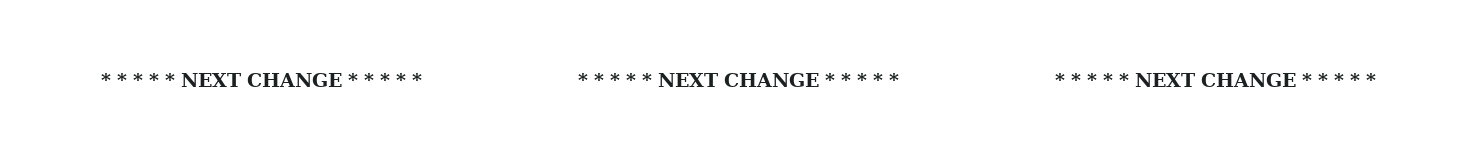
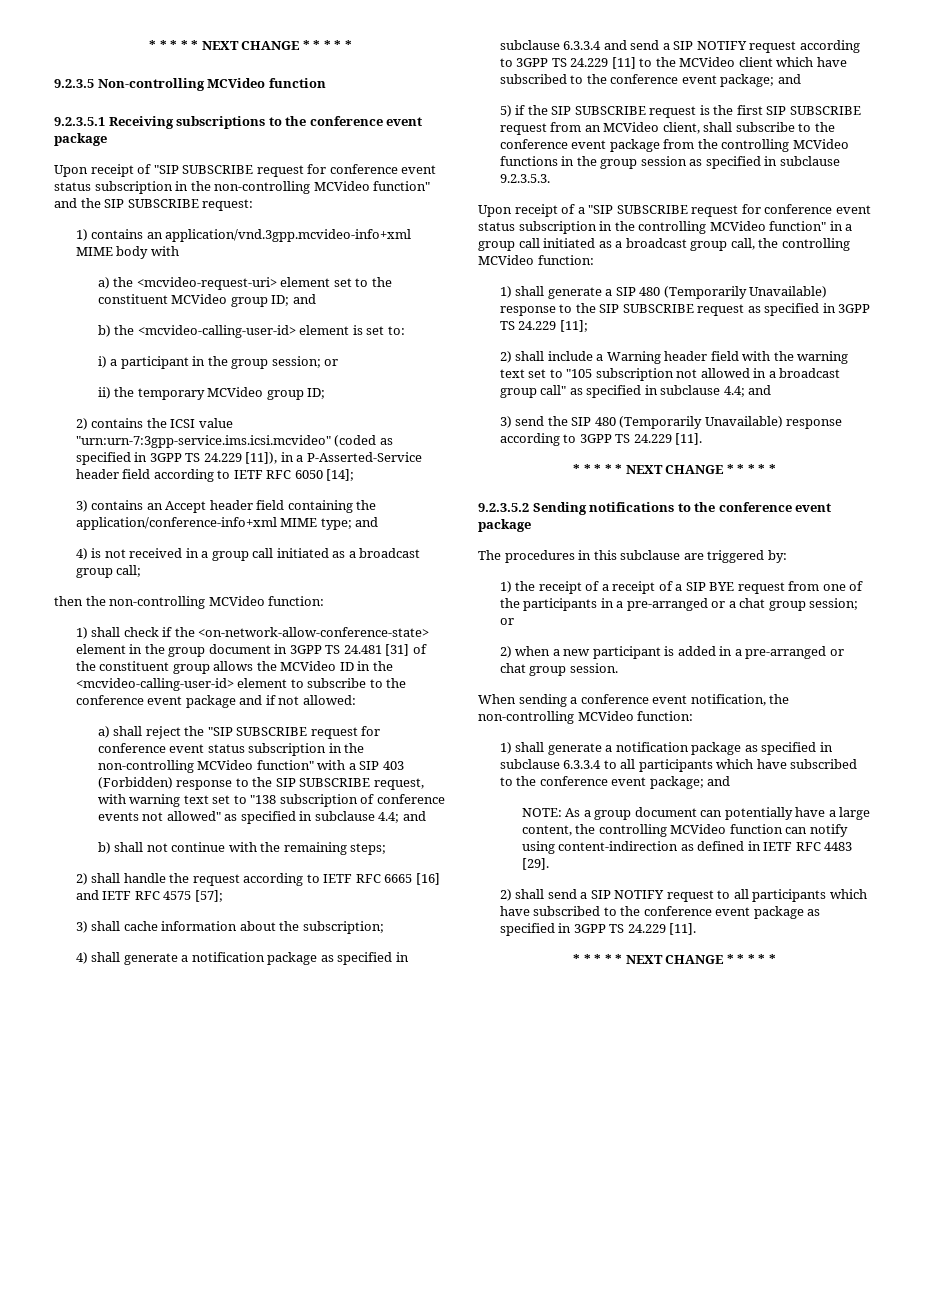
(422, 80) none -> [54,78,326,91] [54,116,423,129] [54,133,107,146] [54,164,437,177] [54,181,431,194] [54,198,254,211] [75,229,412,242] [75,246,179,259] [97,277,392,290] [97,294,316,307] [97,325,405,338] [97,356,339,369] [97,387,326,400] [75,418,233,430] [75,435,393,448] [75,452,422,465] [75,469,355,482] [75,500,377,513] [75,517,379,530] [75,548,421,561] [75,565,142,578] [54,596,325,609] [75,627,430,639] [75,644,427,657] [75,661,393,674] [75,678,407,691] [75,695,356,708] [97,726,381,739] [97,743,365,756] [97,760,404,773] [97,777,424,790] [97,794,445,807] [97,811,426,824] [97,842,387,855] [75,873,440,886] [75,890,223,902] [75,921,384,934] [75,952,409,965] [499,40,860,53] [499,57,847,69] [499,74,801,87] [499,105,861,118] [499,122,835,135] [499,139,849,152] [499,156,840,169] [499,174,550,183] [478,204,871,217] [478,221,853,234] [478,238,850,251] [478,255,594,265] [499,286,828,299] [499,303,871,316] [499,320,588,332] [499,351,849,364] [499,368,841,381] [499,385,772,398] [499,416,843,429] [499,433,703,446] // 9.2.3.5 Non-controlling MCVideo function // 9.2.3.5.1 Receiving subscriptions to the conference event package // Upon receipt of "SIP SUBSCRIBE request for conference event status subscription in the non-controlling MCVideo function" and the SIP SUBSCRIBE request: // 1) contains an application/vnd.3gpp.mcvideo-info+xml MIME body with // a) the <mcvideo-request-uri> element set to the constituent MCVideo group ID; and // b) the <mcvideo-calling-user-id> element is set to: // i) a participant in the group session; or // ii) the temporary MCVideo group ID; // 2) contains the ICSI value "urn:urn-7:3gpp-service.ims.icsi.mcvideo" (coded as specified in 3GPP TS 24.229 [11]), in a P-Asserted-Service header field according to IETF RFC 6050 [14]; // 3) contains an Accept header field containing the application/conference-info+xml MIME type; and // 4) is not received in a group call initiated as a broadcast group call; // then the non-controlling MCVideo function: // 1) shall check if the <on-network-allow-conference-state> element in the group document in 3GPP TS 24.481 [31] of the constituent group allows the MCVideo ID in the <mcvideo-calling-user-id> element to subscribe to the conference event package and if not allowed: // a) shall reject the "SIP SUBSCRIBE request for conference event status subscription in the non-controlling MCVideo function" with a SIP 403 (Forbidden) response to the SIP SUBSCRIBE request, with warning text set to "138 subscription of conference events not allowed" as specified in subclause 4.4; and // b) shall not continue with the remaining steps; // 2) shall handle the request according to IETF RFC 6665 [16] and IETF RFC 4575 [57]; // 3) shall cache information about the subscription; // 4) shall generate a notification package as specified in subclause 6.3.3.4 and send a SIP NOTIFY request according to 3GPP TS 24.229 [11] to the MCVideo client which have subscribed to the conference event package; and // 5) if the SIP SUBSCRIBE request is the first SIP SUBSCRIBE request from an MCVideo client, shall subscribe to the conference event package from the controlling MCVideo functions in the group session as specified in subclause 9.2.3.5.3. // Upon receipt of a "SIP SUBSCRIBE request for conference event status subscription in the controlling MCVideo function" in a group call initiated as a broadcast group call, the controlling MCVideo function: // 1) shall generate a SIP 480 (Temporarily Unavailable) response to the SIP SUBSCRIBE request as specified in 3GPP TS 24.229 [11]; // 2) shall include a Warning header field with the warning text set to "105 subscription not allowed in a broadcast group call" as specified in subclause 4.4; and // 3) send the SIP 480 (Temporarily Unavailable) response according to 3GPP TS 24.229 [11].
(899, 80) none -> [478,502,832,515] [478,519,531,532] [478,550,787,563] [499,581,864,594] [499,598,859,611] [499,618,514,625] [499,646,844,659] [499,663,618,676] [478,694,790,707] [478,711,694,724] [499,742,833,755] [499,759,858,772] [499,776,731,789] [521,807,871,820] [521,824,848,837] [521,841,853,854] [521,858,549,870] [499,889,867,902] [499,906,821,919] [499,923,697,936] // 9.2.3.5.2 Sending notifications to the conference event package // The procedures in this subclause are triggered by: // 1) the receipt of a receipt of a SIP BYE request from one of the participants in a pre-arranged or a chat group session; or // 2) when a new participant is added in a pre-arranged or chat group session. // When sending a conference event notification, the non-controlling MCVideo function: // 1) shall generate a notification package as specified in subclause 6.3.3.4 to all participants which have subscribed to the conference event package; and // NOTE: As a group document can potentially have a large content, the controlling MCVideo function can notify using content-indirection as defined in IETF RFC 4483 [29]. // 2) shall send a SIP NOTIFY request to all participants which have subscribed to the conference event package as specified in 3GPP TS 24.229 [11].

